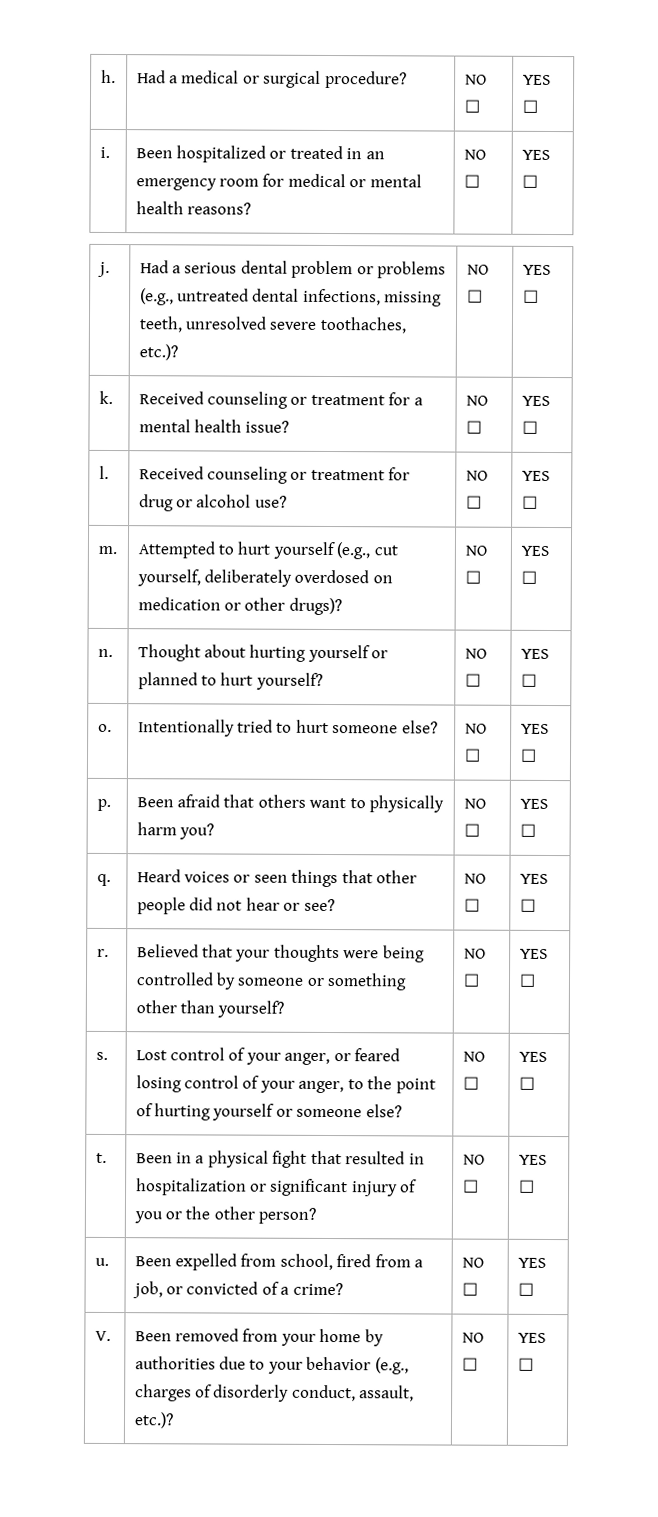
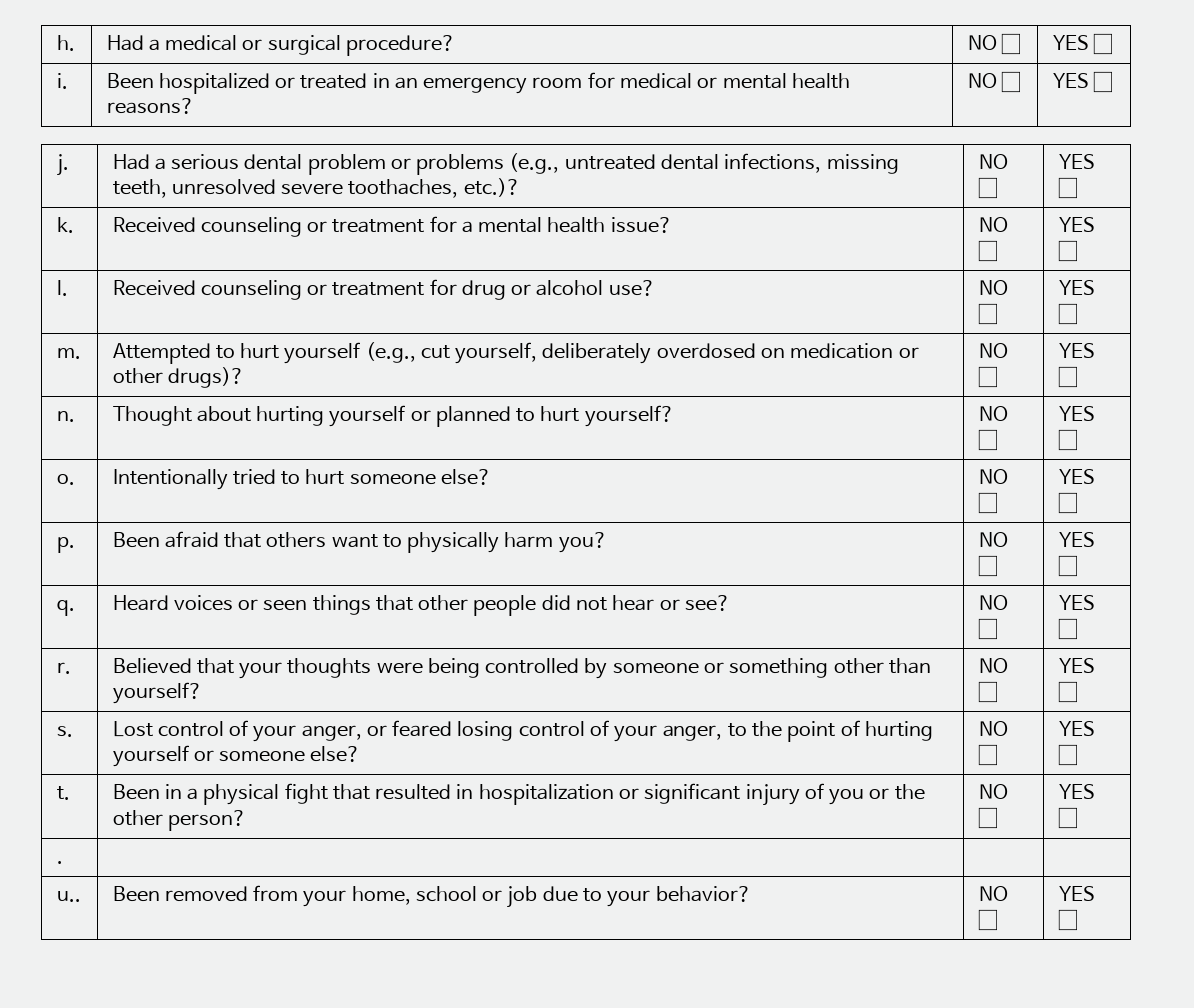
[94,1257,109,1267] [134,1253,424,1271] [131,1281,343,1299] [461,1257,484,1268] [461,1282,478,1296] [517,1257,546,1268] [517,1282,534,1296] [94,1330,111,1342] [134,1328,384,1347] [134,1356,409,1375] [134,1384,415,1402] [133,1412,174,1429] u. | Been expelled from school, fired from a job, or convicted of a crime? | NO ☐ | YES ☐ // V. | Been removed from your home by authorities due to your behavior (e.g., charges of disorderly conduct, assault, etc.)? -> [56,861,63,864] [56,891,81,902] [112,885,751,908] . | | | // u.. | Been removed from your home, school or job due to your behavior?

